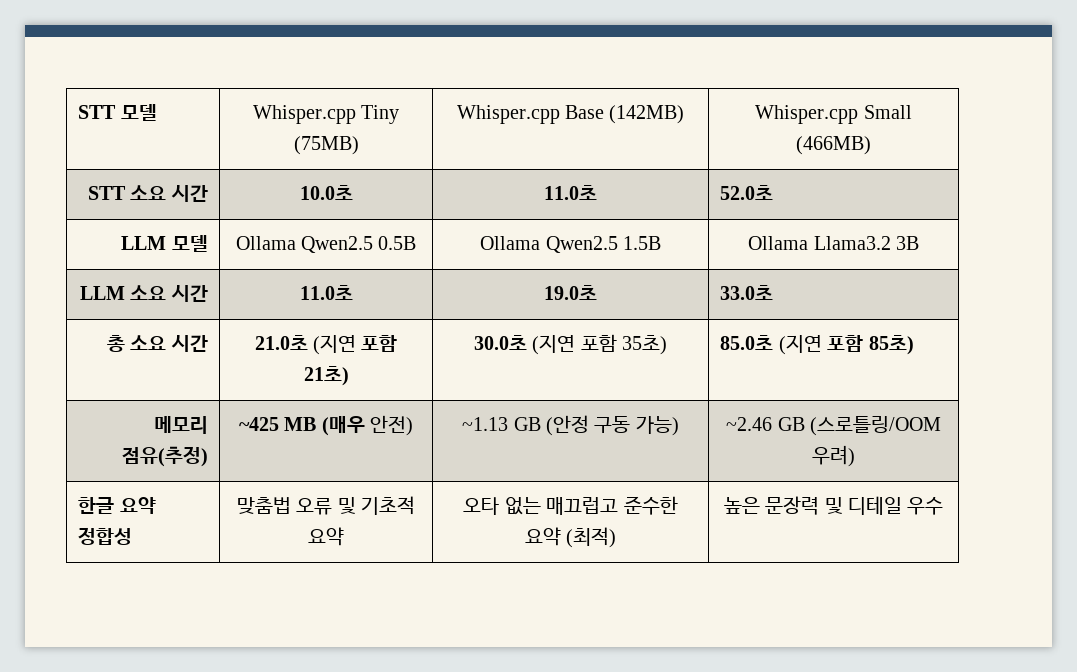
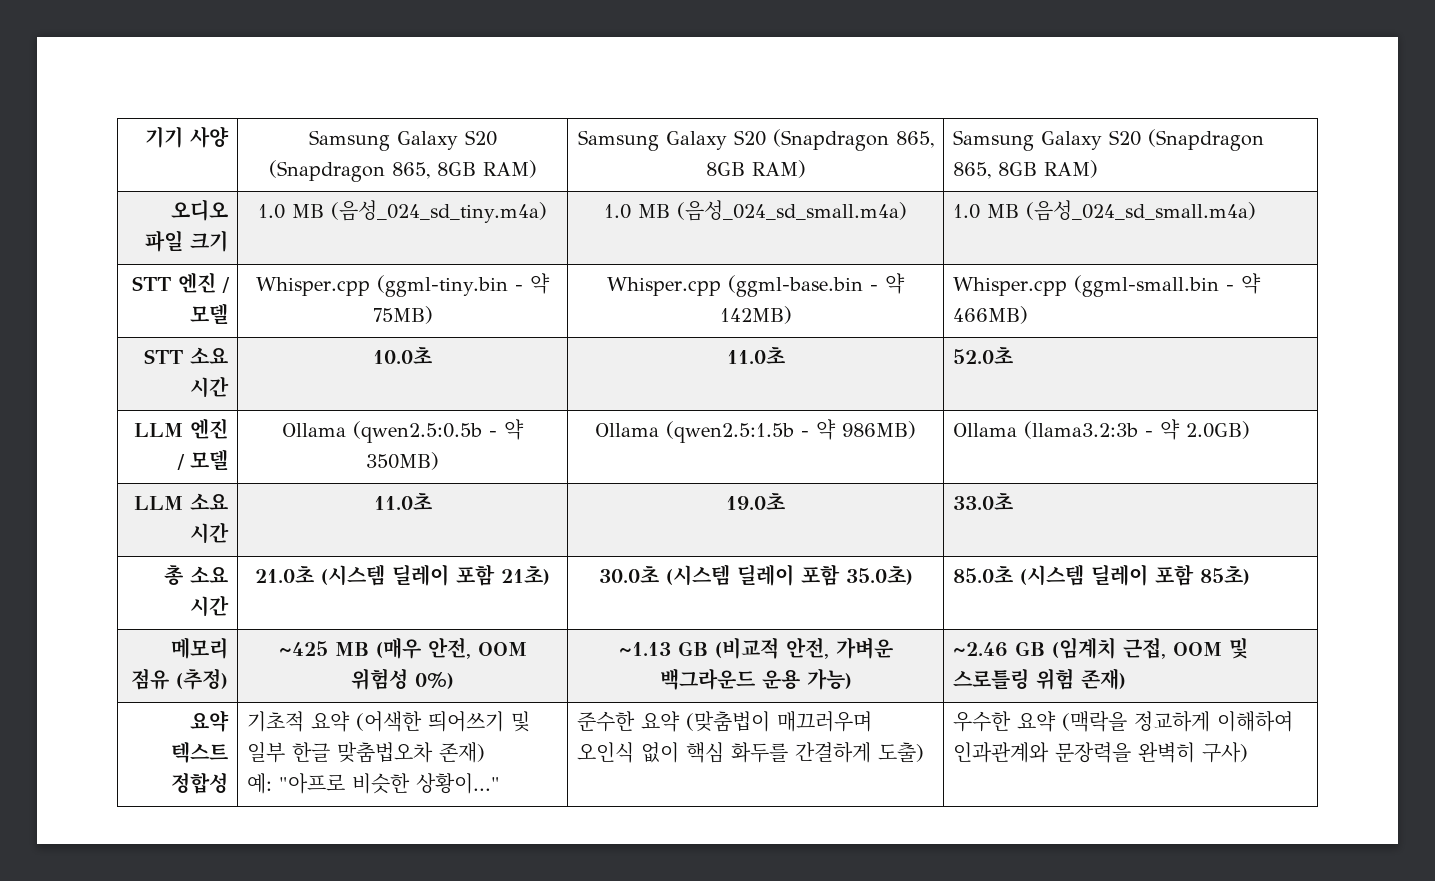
[78,104,157,121] [252,105,400,124] [293,136,359,155] [456,105,685,124] [755,105,912,124] [796,136,871,155] STT 모델 | Whisper.cpp Tiny (75MB) | Whisper.cpp Base (142MB) | Whisper.cpp Small (466MB) -> [144,126,229,148] [308,130,497,151] [268,160,537,182] [577,129,934,151] [705,160,806,178] [953,129,1265,151] [953,160,1099,179] [170,199,228,221] [144,230,228,252] [257,200,548,223] [604,200,907,221] [953,200,1257,221] [131,272,230,293] [189,303,228,324] [255,273,551,297] [372,306,433,324] [607,273,905,297] [719,306,792,324] [953,273,1262,297] [953,306,1029,324] 기기 사양 | Samsung Galaxy S20 (Snapdragon 865, 8GB RAM) | Samsung Galaxy S20 (Snapdragon 865, 8GB RAM) | Samsung Galaxy S20 (Snapdragon 865, 8GB RAM) // 오디오 파일 크기 | 1.0 MB (음성_024_sd_tiny.m4a) | 1.0 MB (음성_024_sd_small.m4a) | 1.0 MB (음성_024_sd_small.m4a) // STT 엔진 / 모델 | Whisper.cpp (ggml-tiny.bin - 약 75MB) | Whisper.cpp (ggml-base.bin - 약 142MB) | Whisper.cpp (ggml-small.bin - 약 466MB)
(167, 243) none -> [189,418,228,439] [176,454,185,470] 엔진 /
[301,236,417,253] [480,236,661,253] [748,236,919,250] Qwen2.5 0.5B | Ollama Qwen2.5 1.5B | Ollama Llama3.2 3B -> [353,419,524,443] [366,452,439,470] [595,419,916,443] [953,419,1251,440] (qwen2.5:0.5b - 약 350MB) | Ollama (qwen2.5:1.5b - 약 986MB) | Ollama (llama3.2:3b - 약 2.0GB)
[313,335,356,355] (지연 -> [321,564,449,586] (시스템 딜레이
[532,334,668,355] (지연 포함 35초) -> [665,564,913,586] (시스템 딜레이 포함 35.0초)
[778,335,822,355] (지연 -> [1020,564,1149,586] (시스템 딜레이
[121,446,208,467] 점유(추정) -> [130,668,228,690] 점유 (추정)
[370,415,414,436] [462,415,679,436] [726,416,941,436] [812,445,855,467] [78,497,156,514] [78,527,133,545] [236,496,416,515] [308,527,344,546] [463,496,678,515] [524,527,617,548] [723,496,944,515] 안전) | ~1.13 GB (안정 구동 가능) | ~2.46 GB (스로틀링/OOM 우려) // 한글 요약 정합성 | 맞춤법 오류 및 기초적 요약 | 오타 없는 매끄럽고 준수한 요약 (최적) | 높은 문장력 및 디테일 우수 -> [427,637,527,659] [351,668,454,690] [618,637,893,659] [659,668,852,690] [953,637,1249,659] [953,668,1127,690] [189,710,229,732] [170,742,228,763] [170,772,228,794] [247,711,531,732] [247,742,486,763] [247,773,501,794] [577,711,873,732] [577,742,925,763] [953,711,1294,732] [953,742,1249,763] 안전, OOM 위험성 0%) | ~1.13 GB (비교적 안전, 가벼운 백그라운드 운용 가능) | ~2.46 GB (임계치 근접, OOM 및 스로틀링 위험 존재) // 요약 텍스트 정합성 | 기초적 요약 (어색한 띄어쓰기 및 일부 한글 맞춤법오차 존재) // 예: "아프로 비슷한 상황이..." | 준수한 요약 (맞춤법이 매끄러우며 오인식 없이 핵심 화두를 간결하게 도출) | 우수한 요약 (맥락을 정교하게 이해하여 인과관계와 문장력을 완벽히 구사)

